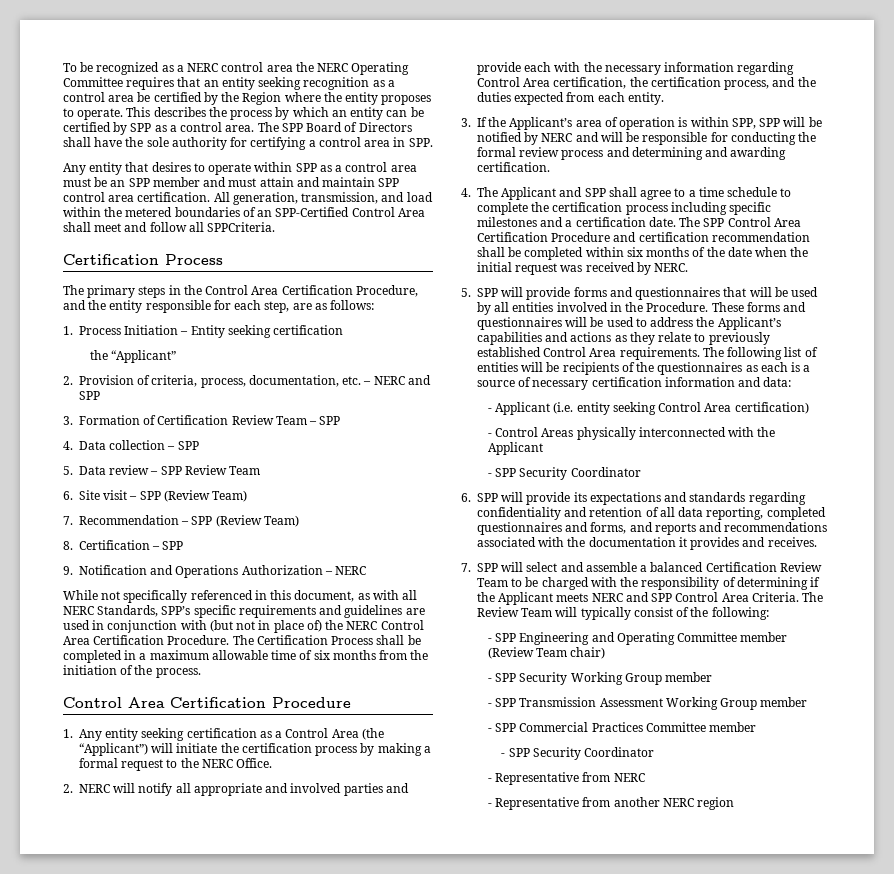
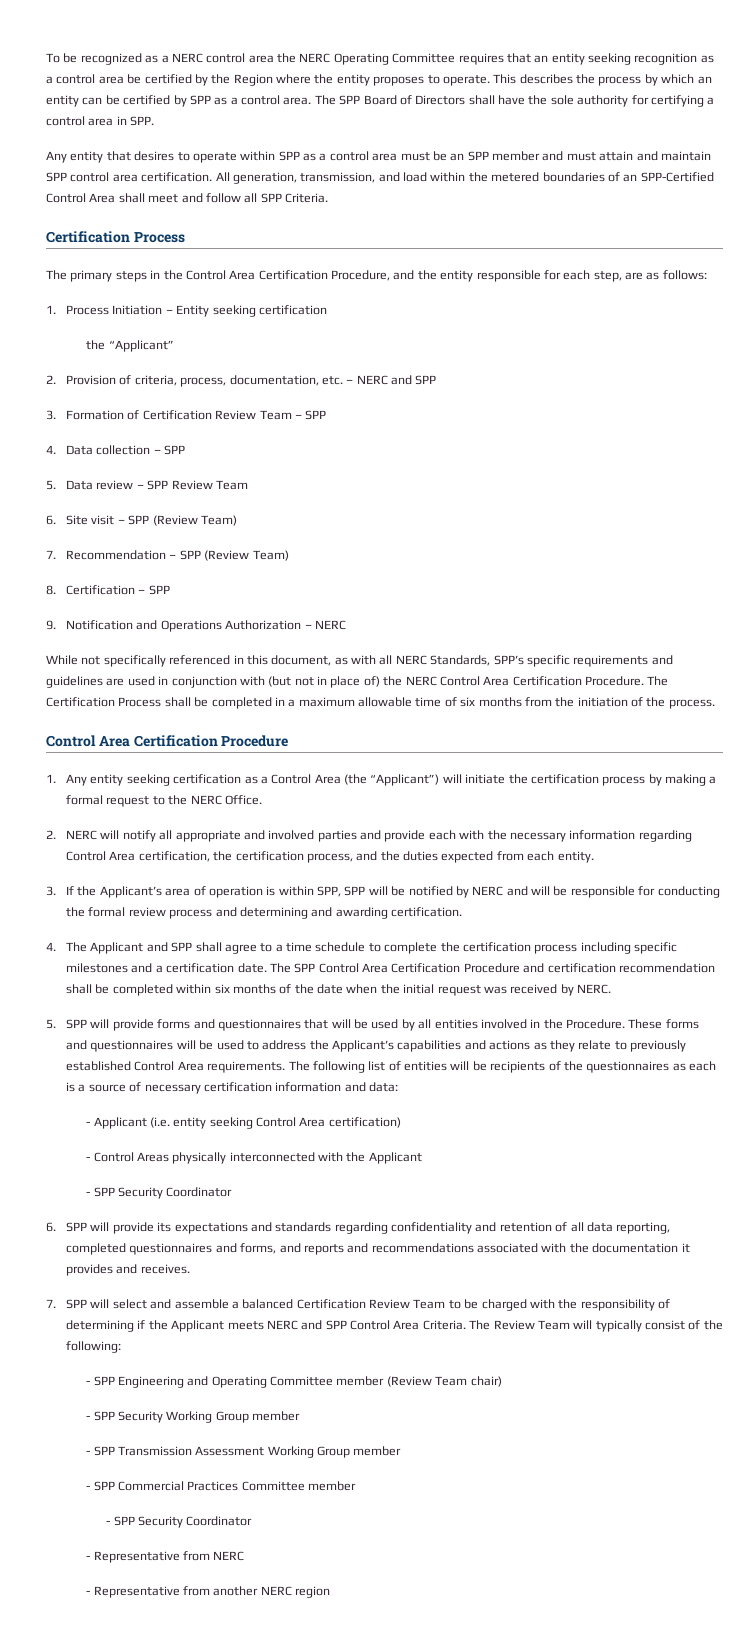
[207,222,276,232] SPPCriteria. -> [260,193,328,203] SPP Criteria.

